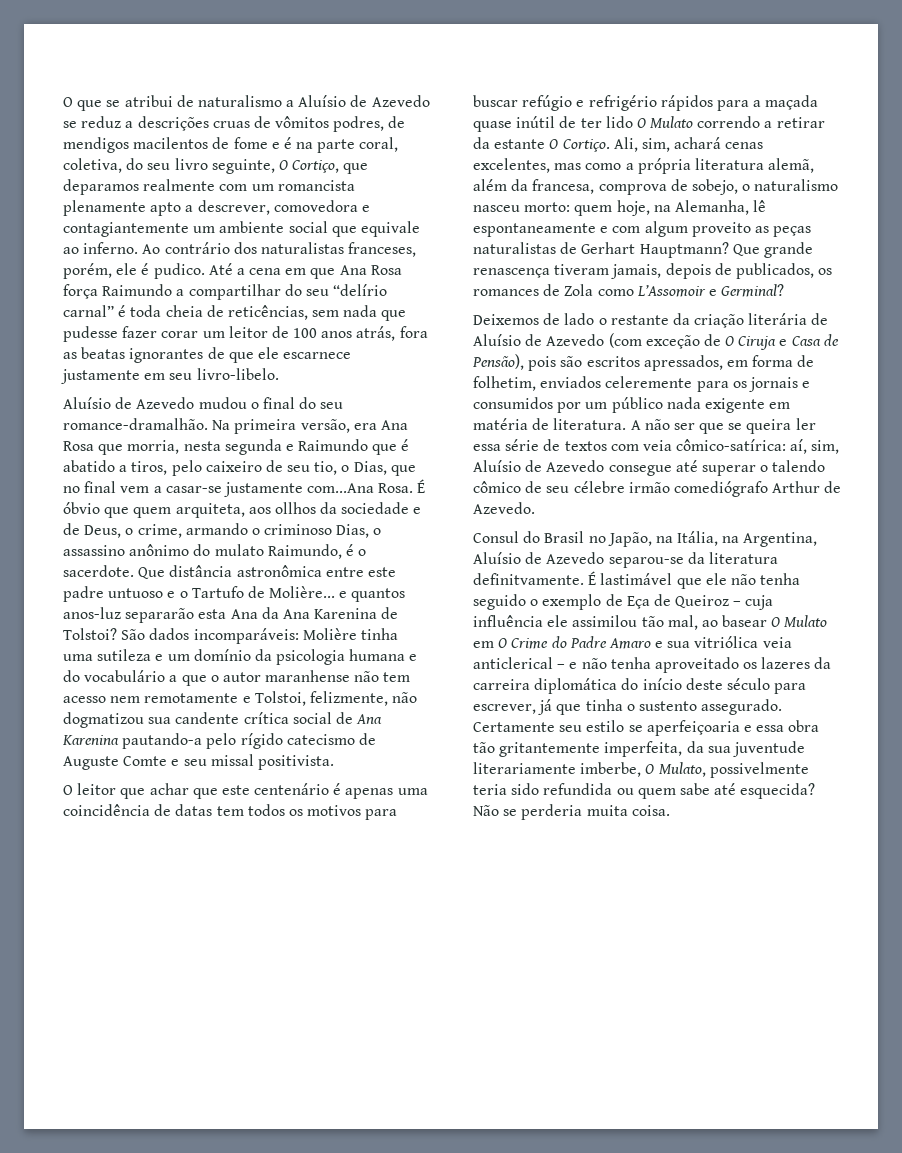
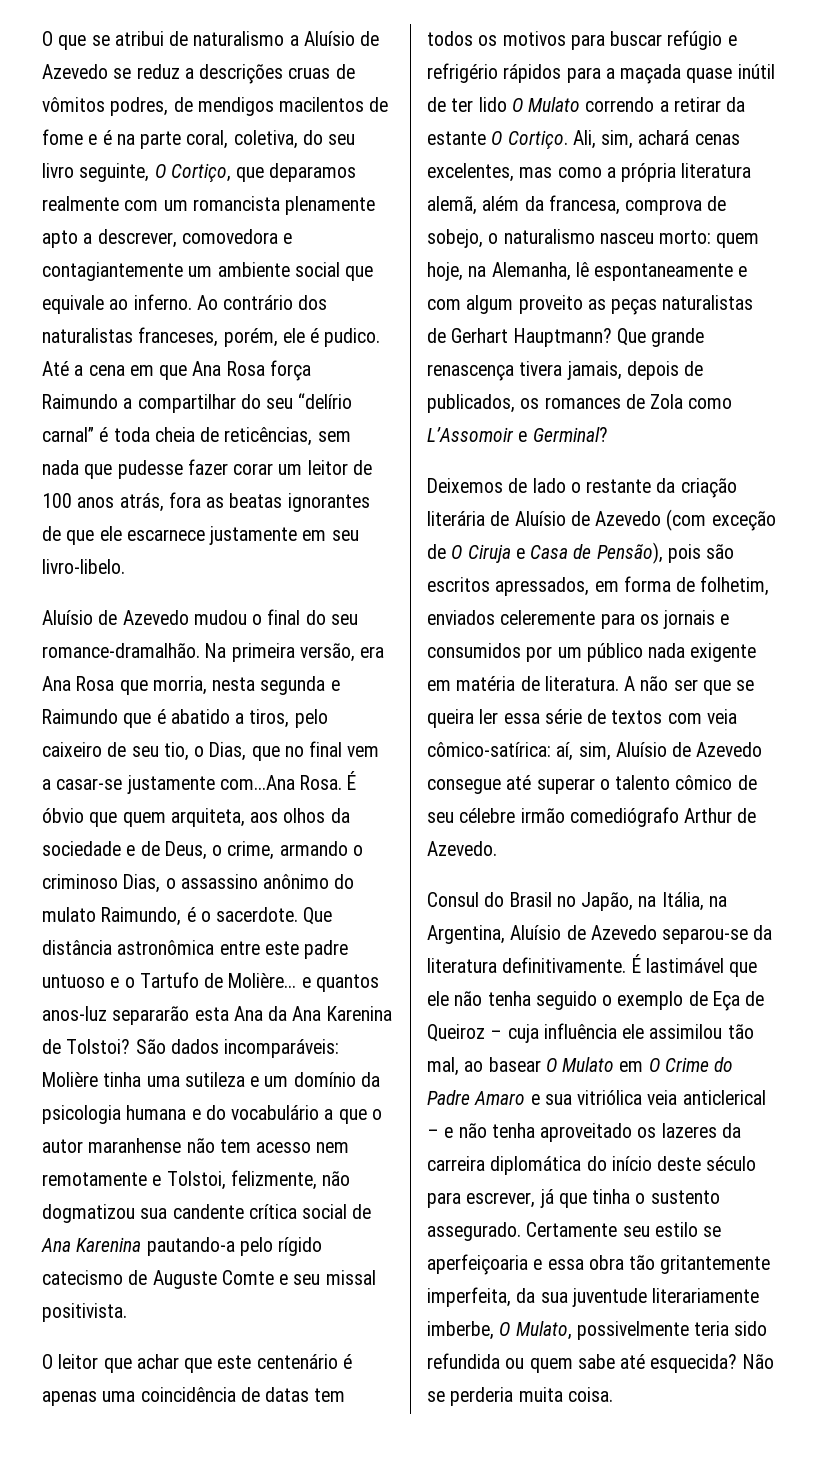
[274,502,316,514] ollhos -> [283,808,326,823] olhos
[554,264,610,275] tiveram -> [519,361,563,376] tivera
[772,460,826,472] talendo -> [615,775,671,790] talento
[473,573,584,585] definitvamente. -> [502,957,627,973] definitivamente.

